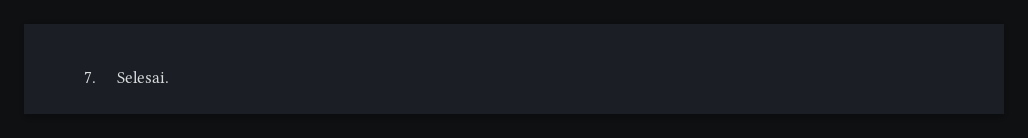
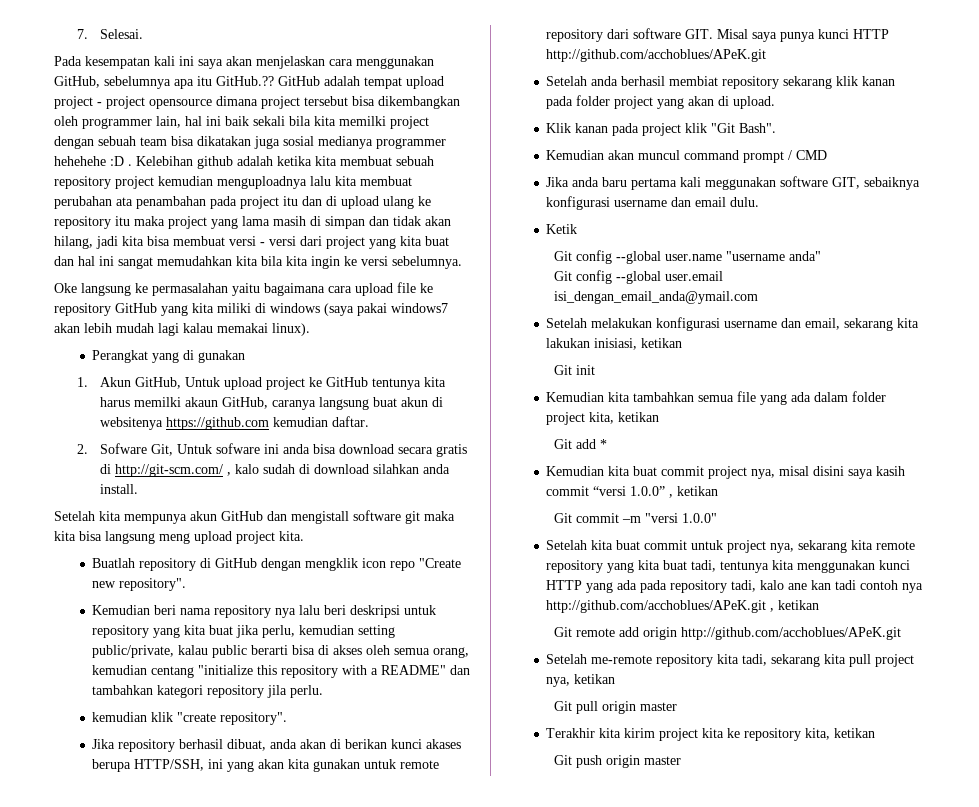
(170, 77) none -> [54,56,434,69] [54,76,444,89] [54,96,460,109] [54,116,429,129] [54,136,446,149] [54,156,434,169] [54,176,412,189] [54,196,431,209] [54,216,451,229] [54,236,449,249] [54,256,462,269] [54,282,433,296] [54,303,448,316] [54,323,310,336] [92,350,246,363] [76,377,446,390] [99,397,443,410] [99,416,369,430] [76,443,467,457] [99,464,450,477] [99,484,138,494] [54,510,455,524] [54,531,304,544] [92,558,462,571] [92,578,187,591] [92,605,437,618] [92,625,396,638] [92,645,470,658] [92,665,471,678] [92,685,324,698] [92,712,288,725] [92,739,462,752] [92,759,440,772] [546,28,890,42] [546,49,767,62] [546,76,896,89] [546,95,776,109] [546,123,777,136] [546,150,828,163] [546,176,921,190] [546,196,760,210] [546,224,578,234] [553,250,821,264] [553,270,723,284] [553,291,758,304] [546,317,920,331] [546,338,683,350] [553,365,595,375] [546,391,887,405] [546,412,660,425] [553,439,607,449] [546,466,906,479] [546,486,719,498] [553,513,717,523] [546,540,916,553] [546,560,911,573] [546,580,924,593] [546,600,820,613] [553,627,901,640] [546,654,915,667] [546,674,616,687] [553,701,677,714] [546,728,876,741] [553,755,681,768] // Pada kesempatan kali ini saya akan menjelaskan cara menggunakan GitHub, sebelumnya apa itu GitHub.?? GitHub adalah tempat upload project - project opensource dimana project tersebut bisa dikembangkan oleh programmer lain, hal ini baik sekali bila kita memilki project dengan sebuah team bisa dikatakan juga sosial medianya programmer hehehehe :D . Kelebihan github adalah ketika kita membuat sebuah repository project kemudian menguploadnya lalu kita membuat perubahan ata penambahan pada project itu dan di upload ulang ke repository itu maka project yang lama masih di simpan dan tidak akan hilang, jadi kita bisa membuat versi - versi dari project yang kita buat dan hal ini sangat memudahkan kita bila kita ingin ke versi sebelumnya. // Oke langsung ke permasalahan yaitu bagaimana cara upload file ke repository GitHub yang kita miliki di windows (saya pakai windows7 akan lebih mudah lagi kalau memakai linux). // Perangkat yang di gunakan // 1. Akun GitHub, Untuk upload project ke GitHub tentunya kita harus memilki akaun GitHub, caranya langsung buat akun di websitenya https://github.com kemudian daftar. // 2. Sofware Git, Untuk sofware ini anda bisa download secara gratis di http://git-scm.com/ , kalo sudah di download silahkan anda install. // Setelah kita mempunya akun GitHub dan mengistall software git maka kita bisa langsung meng upload project kita. // Buatlah repository di GitHub dengan mengklik icon repo "Create new repository". // Kemudian beri nama repository nya lalu beri deskripsi untuk repository yang kita buat jika perlu, kemudian setting public/private, kalau public berarti bisa di akses oleh semua orang, kemudian centang "initialize this repository with a README" dan tambahkan kategori repository jila perlu. // kemudian klik "create repository". // Jika repository berhasil dibuat, anda akan di berikan kunci akases berupa HTTP/SSH, ini yang akan kita gunakan untuk remote repository dari software GIT. Misal saya punya kunci HTTP http://github.com/acchoblues/APeK.git // Setelah anda berhasil membiat repository sekarang klik kanan pada folder project yang akan di upload. // Klik kanan pada project klik "Git Bash". // Kemudian akan muncul command prompt / CMD // Jika anda baru pertama kali meggunakan software GIT, sebaiknya konfigurasi username dan email dulu. // Ketik // Git config --global user.name "username anda" // Git config --global user.email isi_dengan_email_anda@ymail.com // Setelah melakukan konfigurasi username dan email, sekarang kita lakukan inisiasi, ketikan // Git init // Kemudian kita tambahkan semua file yang ada dalam folder project kita, ketikan // Git add * // Kemudian kita buat commit project nya, misal disini saya kasih commit “versi 1.0.0” , ketikan // Git commit –m "versi 1.0.0" // Setelah kita buat commit untuk project nya, sekarang kita remote repository yang kita buat tadi, tentunya kita menggunakan kunci HTTP yang ada pada repository tadi, kalo ane kan tadi contoh nya http://github.com/acchoblues/APeK.git , ketikan // Git remote add origin http://github.com/acchoblues/APeK.git // Setelah me-remote repository kita tadi, sekarang kita pull project nya, ketikan // Git pull origin master // Terakhir kita kirim project kita ke repository kita, ketikan // Git push origin master

